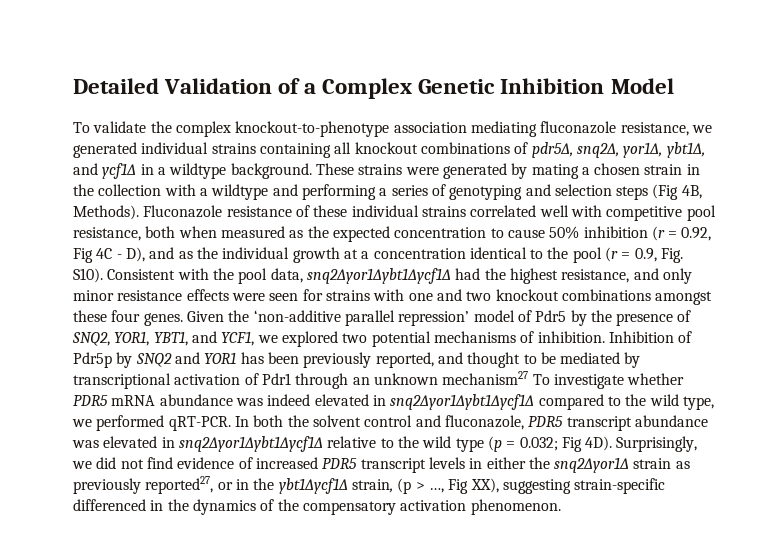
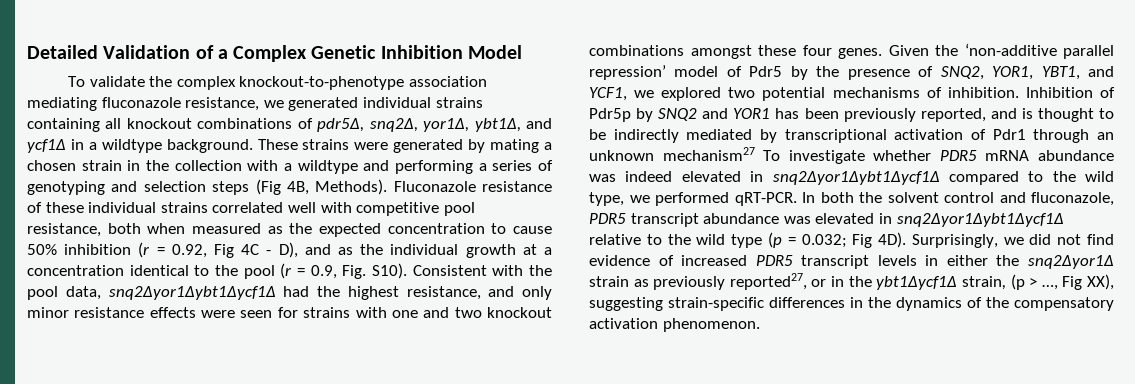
(463, 358) none -> [1021,108,1033,119] is
(556, 358) none -> [613,129,679,143] indirectly
[73,499,146,511] differenced -> [769,297,845,308] differences

